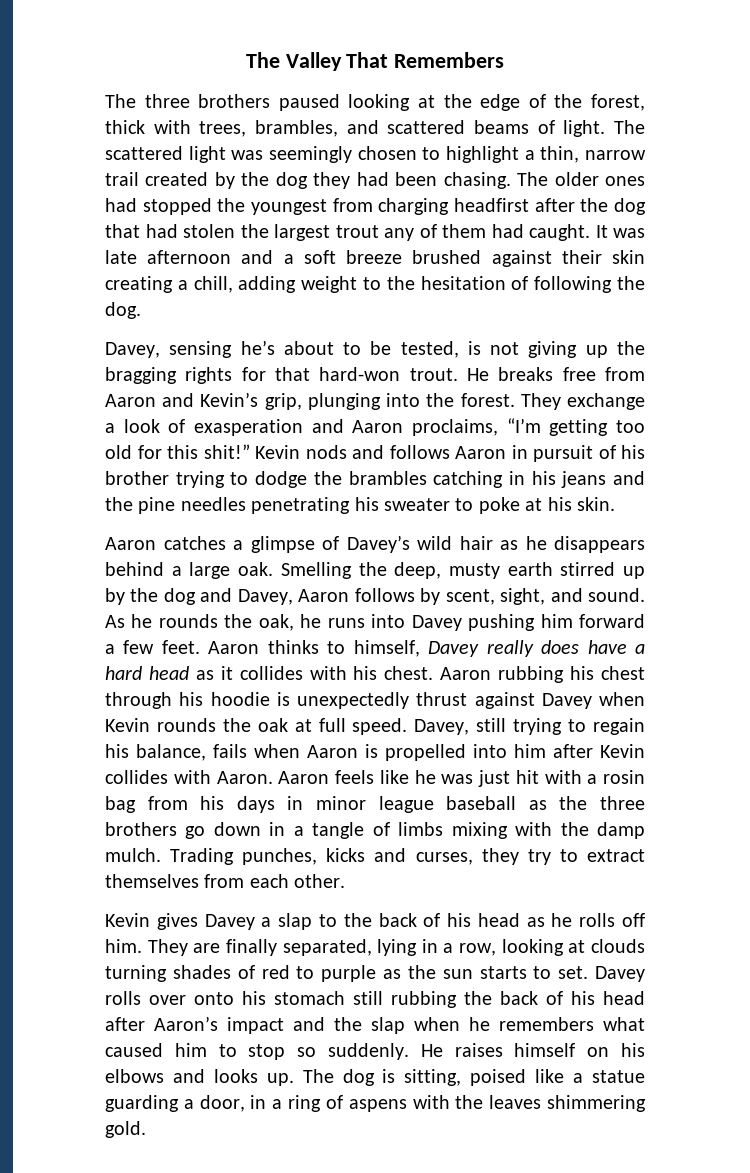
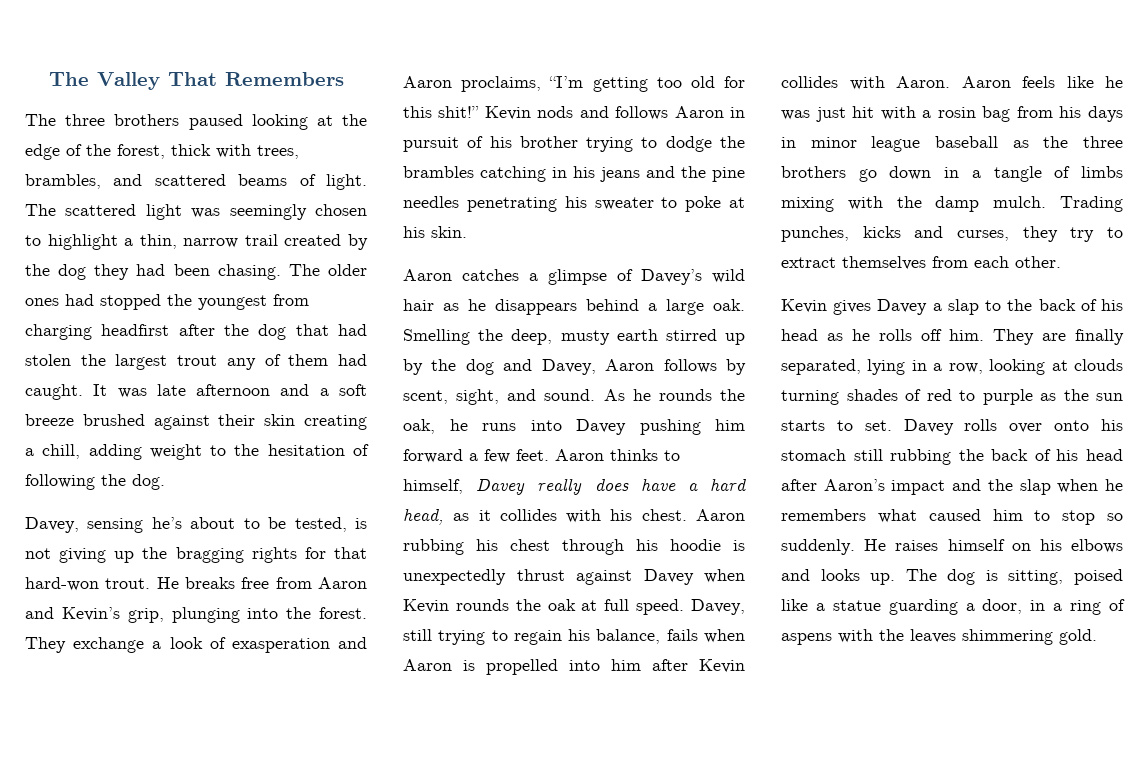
[148,666,189,680] head -> [403,508,444,525] head,

